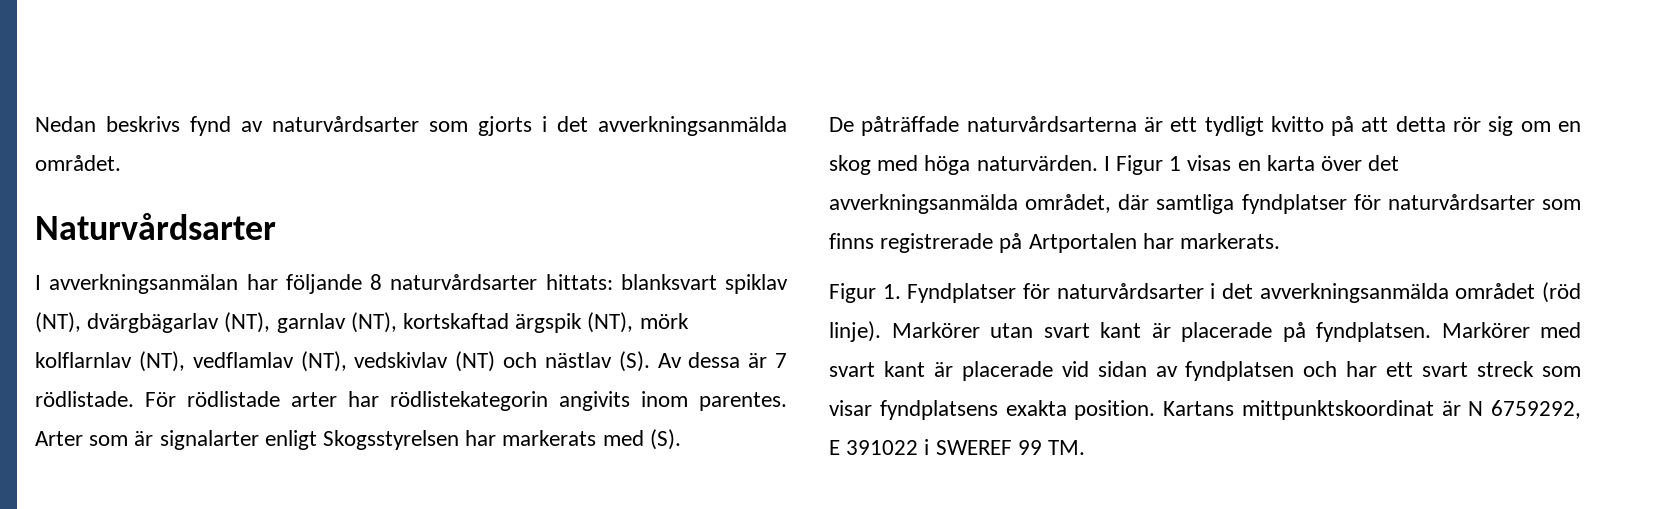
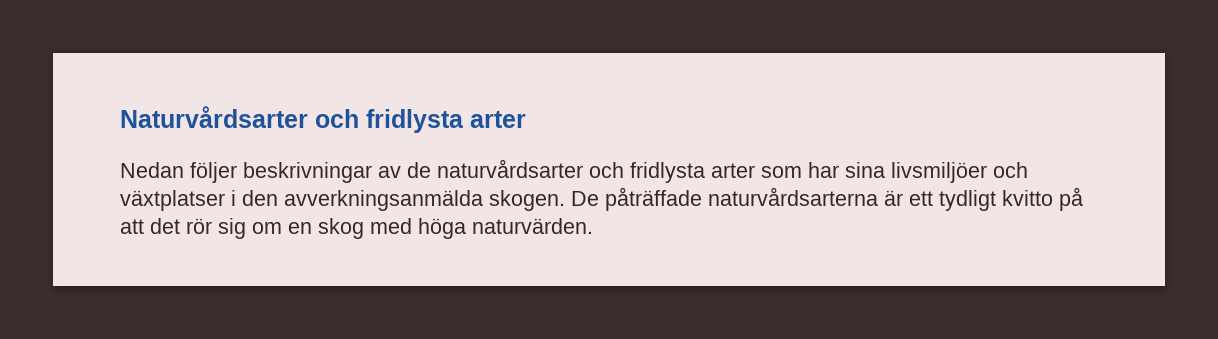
[35,116,787,136] [35,155,121,171] [35,213,276,240] [35,274,788,294] [35,312,689,333] [35,351,788,372] [35,391,787,411] [35,429,681,450] Nedan beskrivs fynd av naturvårdsarter som gjorts i det avverkningsanmälda området. // Naturvårdsarter // I avverkningsanmälan har följande 8 naturvårdsarter hittats: blanksvart spiklav (NT), dvärgbägarlav (NT), garnlav (NT), kortskaftad ärgspik (NT), mörk kolflarnlav (NT), vedflamlav (NT), vedskivlav (NT) och nästlav (S). Av dessa är 7 rödlistade. För rödlistade arter har rödlistekategorin angivits inom parentes. Arter som är signalarter enligt Skogsstyrelsen har markerats med (S). // -> [120,106,526,133] [120,159,1028,183] [120,190,565,211] Naturvårdsarter och fridlysta arter // Nedan följer beskrivningar av de naturvårdsarter och fridlysta arter som har sina livsmiljöer och växtplatser i den avverkningsanmälda skogen.
[1395,116,1446,132] detta -> [150,218,180,234] det
[1103,155,1400,175] [829,194,1581,214] [829,233,1281,253] [829,282,1581,303] [829,321,1581,342] [829,361,1581,381] [829,400,1581,420] [829,439,1086,455] I Figur 1 visas en karta över det avverkningsanmälda området, där samtliga fyndplatser för naturvårdsarter som finns registrerade på Artportalen har markerats. // Figur 1. Fyndplatser för naturvårdsarter i det avverkningsanmälda området (röd linje). Markörer utan svart kant är placerade på fyndplatsen. Markörer med svart kant är placerade vid sidan av fyndplatsen och har ett svart streck som visar fyndplatsens exakta position. Kartans mittpunktskoordinat är N 6759292, E 391022 i SWEREF 99 TM. -> (593, 226) none

